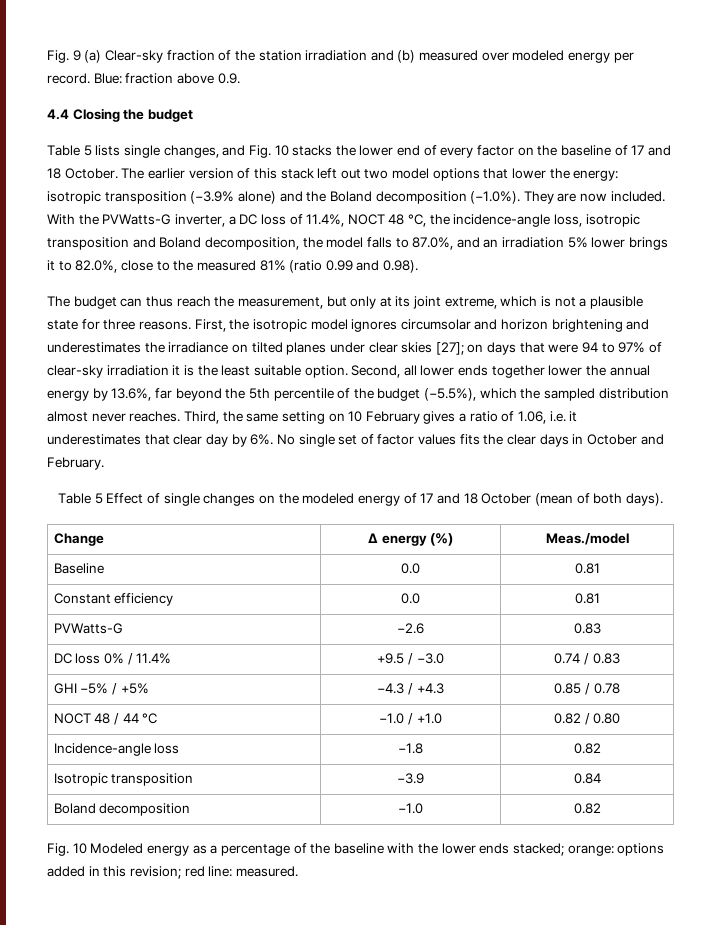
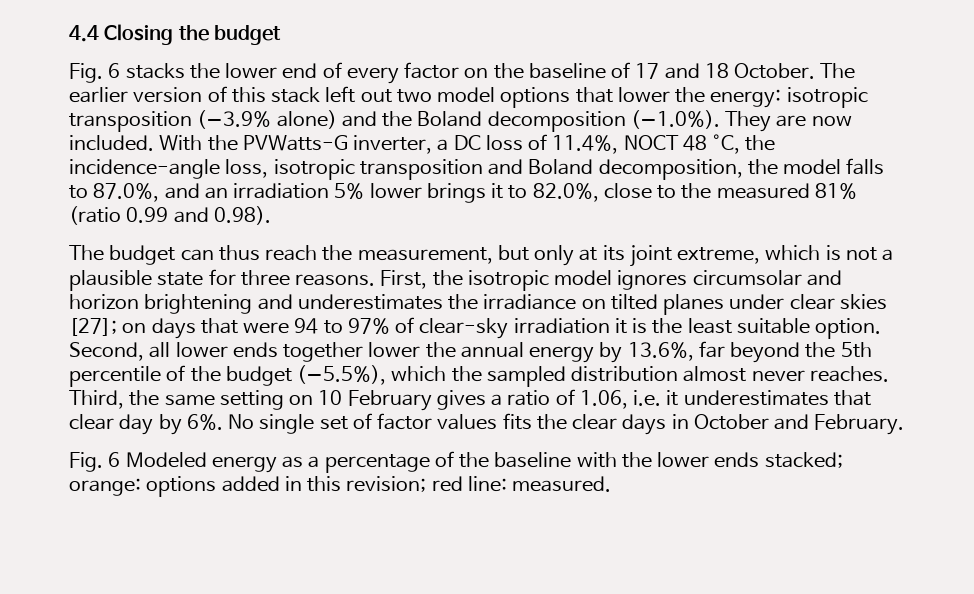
[47,50,634,63] [47,73,240,84] [47,108,193,122] [47,145,289,158] Fig. 9 (a) Clear-sky fraction of the station irradiation and (b) measured over modeled energy per record. Blue: fraction above 0.9. // 4.4 Closing the budget // Table 5 lists single changes, and Fig. 10 -> [69,24,281,45] [69,63,121,83] 4.4 Closing the budget // Fig. 6
[58,493,663,506] [53,533,104,546] [367,533,454,546] [545,533,629,545] [53,563,104,574] [401,563,420,574] [574,563,600,574] [53,593,174,606] [401,593,420,604] [574,593,600,604] [53,623,123,634] [397,623,424,634] [573,623,601,634] [53,653,172,665] [377,653,444,665] [554,653,620,665] [53,683,149,695] [377,683,444,695] [554,683,620,695] [53,713,158,725] [379,713,442,725] [553,713,621,725] [53,743,180,756] [398,743,423,754] [573,743,601,754] [53,773,194,786] [397,773,424,784] [573,773,601,784] [53,803,191,816] [398,803,423,814] [573,803,601,814] [47,843,87,856] // Table 5 Effect of single changes on the modeled energy of 17 and 18 October (mean of both days). // Change | Δ energy (%) | Meas./model // Baseline | 0.0 | 0.81 // Constant efficiency | 0.0 | 0.81 // PVWatts-G | −2.6 | 0.83 // DC loss 0% / 11.4% | +9.5 / −3.0 | 0.74 / 0.83 // GHI −5% / +5% | −4.3 / +4.3 | 0.85 / 0.78 // NOCT 48 / 44 °C | −1.0 / +1.0 | 0.82 / 0.80 // Incidence-angle loss | −1.8 | 0.82 // Isotropic transposition | −3.9 | 0.84 // Boland decomposition | −1.0 | 0.82 // Fig. 10 -> [69,452,121,472] // Fig. 6

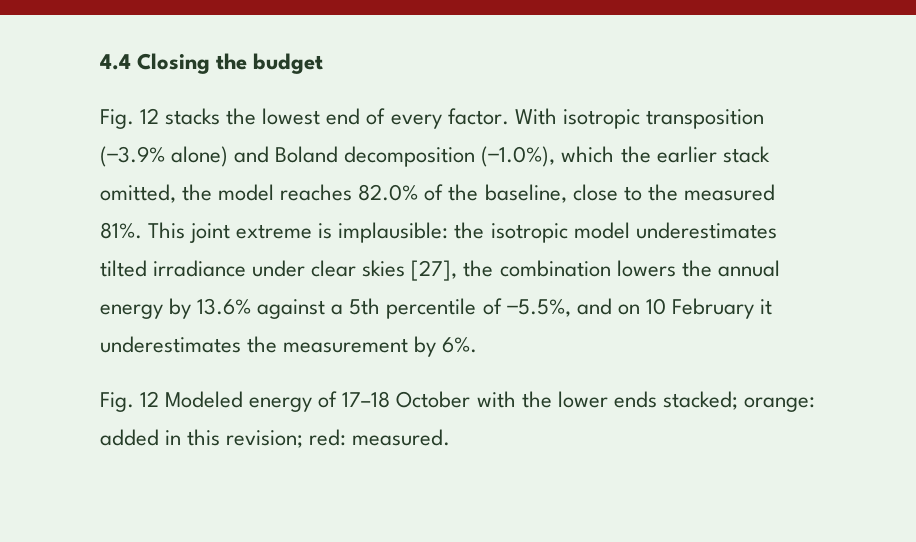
[108,63,121,78] 6 -> [140,108,160,124] 12
[225,63,278,79] lower -> [262,108,321,125] lowest
[404,62,856,79] [69,86,782,108] factor on the baseline of 17 and 18 October. The earlier version of this stack left out two model options that lower the energy: -> [447,108,557,125] factor. With
[382,111,413,127] the -> (270, 154) none
[630,110,852,132] [69,134,776,154] [69,158,885,180] [69,183,857,203] [69,206,271,225] [69,245,894,267] [69,269,842,291] [69,294,887,315] [69,317,882,339] [69,341,872,363] [69,365,889,387] [69,389,871,411] [69,413,905,435] [69,452,121,472] (−1.0%). They are now included. With the PVWatts-G inverter, a DC loss of 11.4%, NOCT 48 °C, the incidence-angle loss, isotropic transposition and Boland decomposition, the model falls to 87.0%, and an irradiation 5% lower brings it to 82.0%, close to the measured 81% (ratio 0.99 and 0.98). // The budget can thus reach the measurement, but only at its joint extreme, which is not a plausible state for three reasons. First, the isotropic model ignores circumsolar and horizon brightening and underestimates the irradiance on tilted planes under clear skies [27]; on days that were 94 to 97% of clear-sky irradiation it is the least suitable option. Second, all lower ends together lower the annual energy by 13.6%, far beyond the 5th percentile of the budget (−5.5%), which the sampled distribution almost never reaches. Third, the same setting on 10 February gives a ratio of 1.06, i.e. it underestimates that clear day by 6%. No single set of factor values fits the clear days in October and February. // Fig. 6 -> [481,146,770,167] [100,184,775,203] [100,222,777,243] [100,260,780,281] [100,298,772,319] [100,336,478,357] [100,391,160,412] (−1.0%), which the earlier stack omitted, the model reaches 82.0% of the baseline, close to the measured 81%. This joint extreme is implausible: the isotropic model underestimates tilted irradiance under clear skies [27], the combination lowers the annual energy by 13.6% against a 5th percentile of −5.5%, and on 10 February it underestimates the measurement by 6%. // Fig. 12
[282,451,572,473] as a percentage of the baseline -> [318,391,471,408] of 17–18 October
[146,476,217,497] options -> (815, 404) none
[431,476,507,492] red line: -> [309,429,347,446] red:

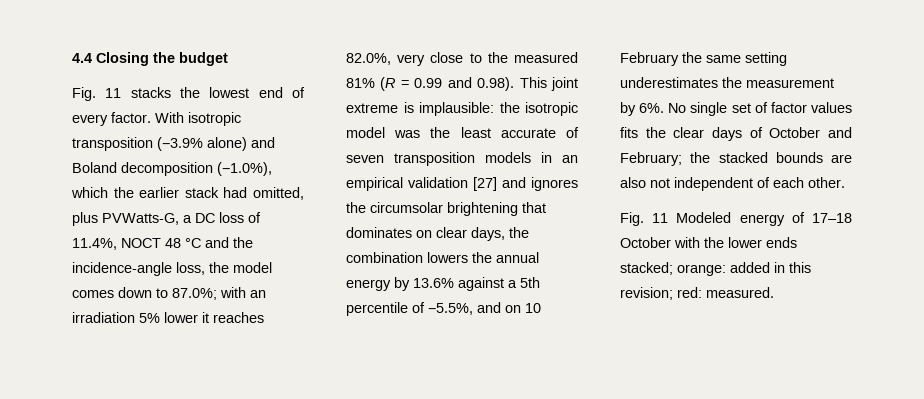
[140,108,160,124] 12 -> [105,88,122,98] 11
[100,184,775,203] [100,222,142,239] omitted, the model reaches 82.0% of the baseline, close to the measured 81%. -> [223,187,304,200] [72,212,261,226] [72,237,253,250] [72,262,272,276] [72,287,266,300] [72,312,264,323] [346,52,578,66] [346,77,515,91] had omitted, plus PVWatts-G, a DC loss of 11.4%, NOCT 48 °C and the incidence-angle loss, the model comes down to 87.0%; with an irradiation 5% lower it reaches 82.0%, very close to the measured 81% (R = 0.99 and 0.98).
[635,222,777,239] [100,260,458,281] underestimates tilted irradiance under clear skies [27], -> [394,127,579,138] [346,152,578,166] [346,177,578,191] [346,202,546,216] [346,227,505,241] was the least accurate of seven transposition models in an empirical validation [27] and ignores the circumsolar brightening that dominates on clear days,
[759,299,772,315] it -> [682,52,787,66] the same setting
[100,391,160,412] // Fig. 12 -> [668,102,852,116] [620,127,852,141] [620,152,852,166] [620,177,845,191] [620,212,669,226] No single set of factor values fits the clear days of October and February; the stacked bounds are also not independent of each other. // Fig. 11

